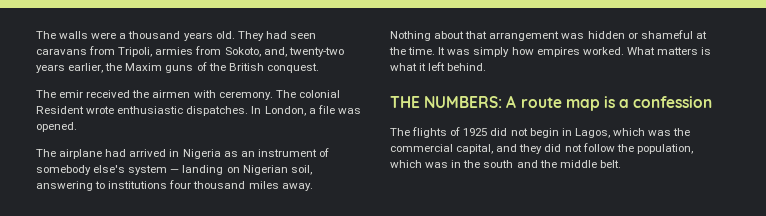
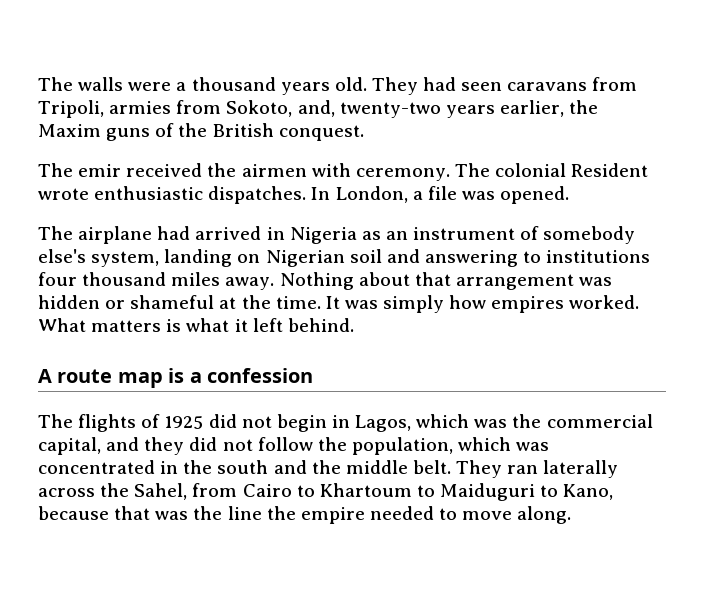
[128,165,180,175] system — -> [91,251,160,267] system,
[290,165,312,175] soil, -> [349,249,420,263] soil and
(313, 187) // -> (275, 283) none
[390,96,503,108] THE NUMBERS: -> (354, 325) none
(449, 165) none -> [38,460,155,474] concentrated
(621, 164) none -> [456,460,619,478] [38,483,614,501] [38,506,572,524] They ran laterally across the Sahel, from Cairo to Khartoum to Maiduguri to Kano, because that was the line the empire needed to move along.

